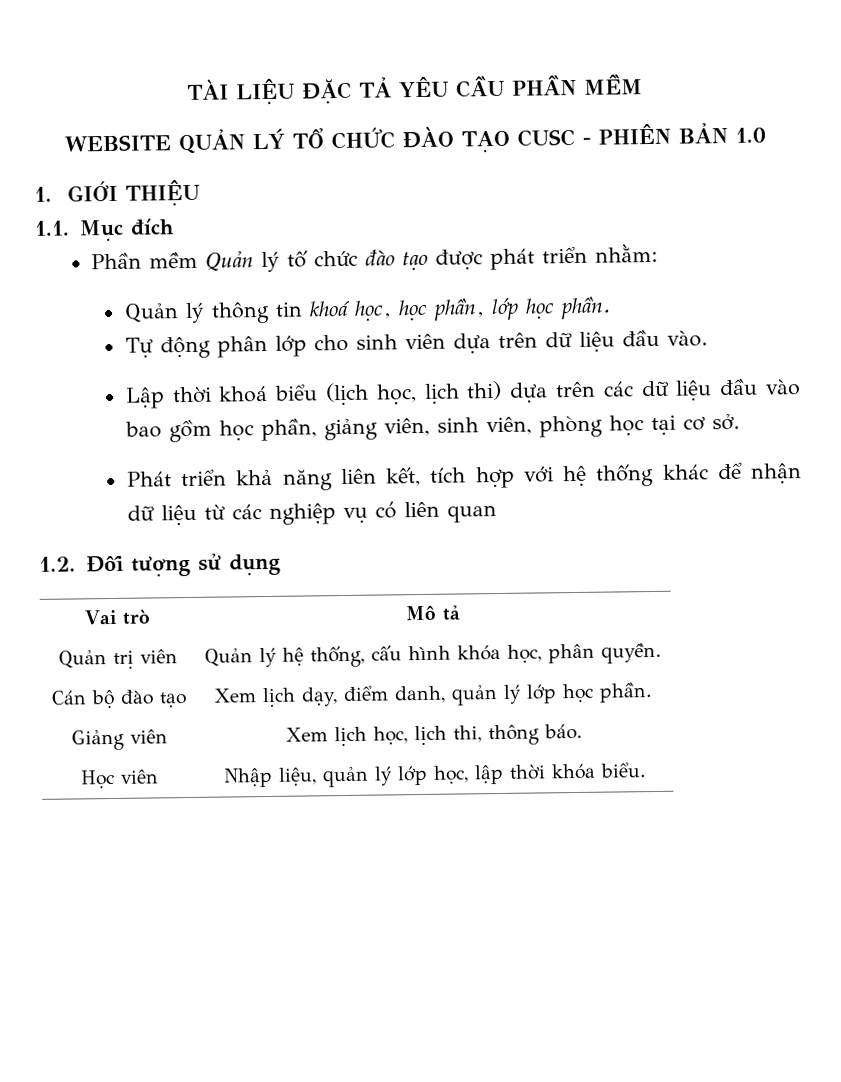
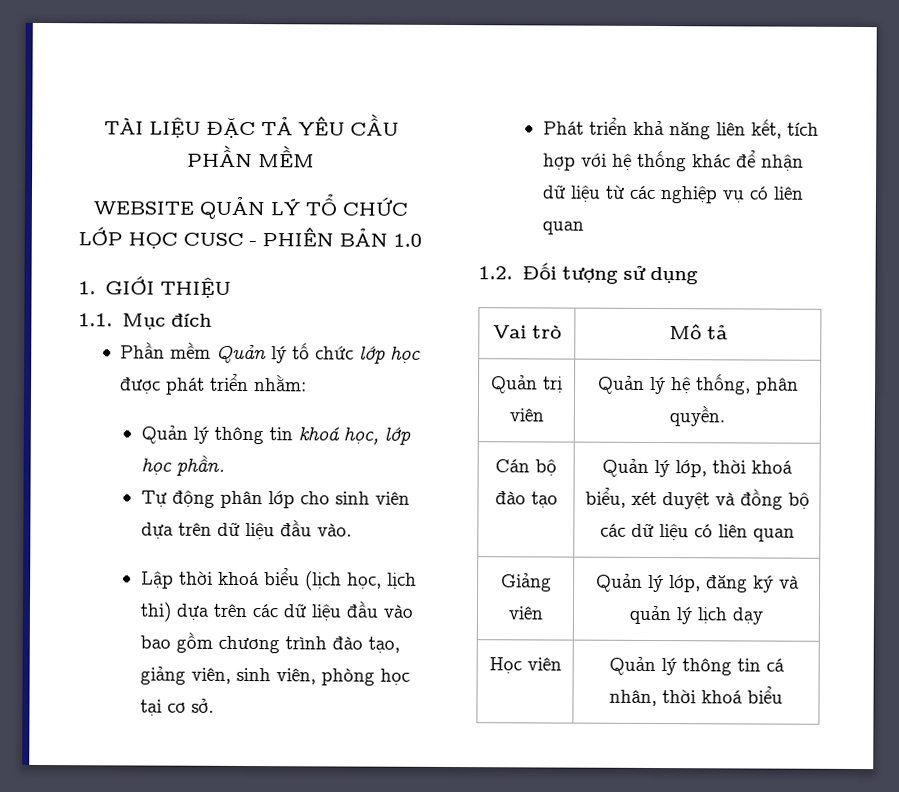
[402,126,510,153] ĐÀO TẠO -> [78,226,178,249] LỚP HỌC
[365,249,429,271] đào tạo -> [359,345,422,364] lớp học
[397,298,485,322] học phần, -> (379, 436) none
[218,418,317,442] học phần, -> [217,635,400,654] chương trình đào tạo,
[371,644,542,664] cấu hình khóa học, -> (751, 384) none
[213,682,654,708] [70,729,168,751] [285,723,583,747] [80,769,159,790] [222,762,647,788] Xem lịch dạy, điểm danh, quản lý lớp học phần. // Giảng viên | Xem lịch học, lịch thi, thông báo. // Học viên | Nhập liệu, quản lý lớp học, lập thời khóa biểu. -> [602,458,793,478] [584,487,810,510] [599,523,795,542] [500,573,552,592] [507,606,543,620] [595,573,800,593] [629,605,763,625] [488,657,562,674] [608,656,785,676] [609,686,783,707] Quản lý lớp, thời khoá biểu, xét duyệt và đồng bộ các dữ liệu có liên quan // Giảng viên | Quản lý lớp, đăng ký và quản lý lịch dạy // Học viên | Quản lý thông tin cá nhân, thời khoá biểu

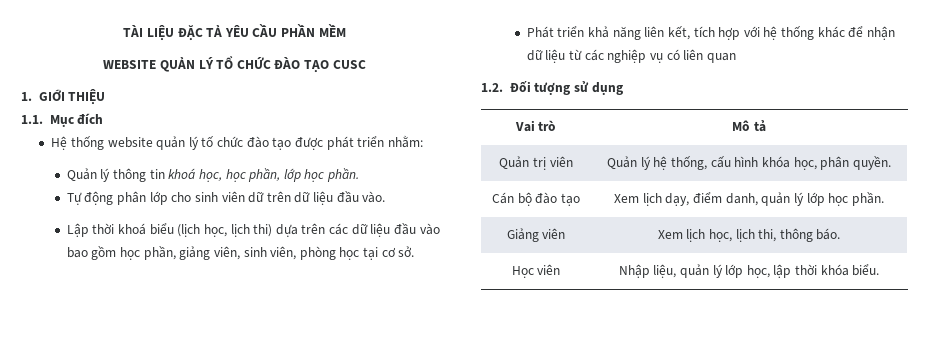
[78,226,178,249] LỚP HỌC -> [274,57,330,73] ĐÀO TẠO
[249,227,422,247] - PHIÊN BẢN 1.0 -> (366, 64) none
[120,341,268,364] Phần mềm Quản -> [51,136,186,150] Hệ thống website quản
[359,345,422,364] lớp học -> [246,136,292,150] đào tạo
(379, 436) none -> [225,168,281,182] học phần,
[140,522,174,539] dựa -> [248,191,265,203] dữ
[217,635,400,654] chương trình đào tạo, -> [119,246,176,260] học phần,
(751, 384) none -> [710,156,817,170] cấu hình khóa học,
[602,458,793,478] [584,487,810,510] [599,523,795,542] [500,573,552,592] [507,606,543,620] [595,573,800,593] [629,605,763,625] [488,657,562,674] [608,656,785,676] [609,686,783,707] Quản lý lớp, thời khoá biểu, xét duyệt và đồng bộ các dữ liệu có liên quan // Giảng viên | Quản lý lớp, đăng ký và quản lý lịch dạy // Học viên | Quản lý thông tin cá nhân, thời khoá biểu -> [614,192,884,206] [506,228,566,242] [657,228,841,242] [511,264,561,278] [618,264,880,278] Xem lịch dạy, điểm danh, quản lý lớp học phần. // Giảng viên | Xem lịch học, lịch thi, thông báo. // Học viên | Nhập liệu, quản lý lớp học, lập thời khóa biểu.

